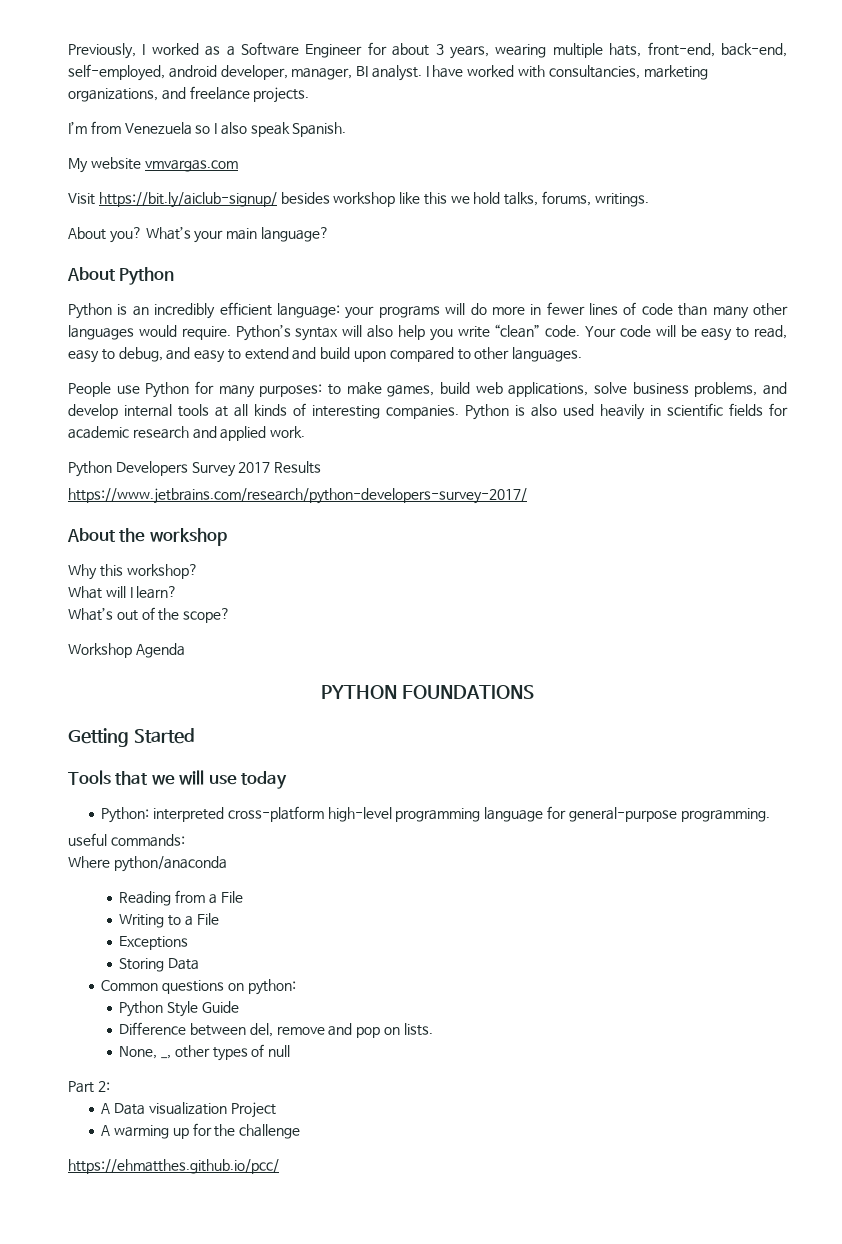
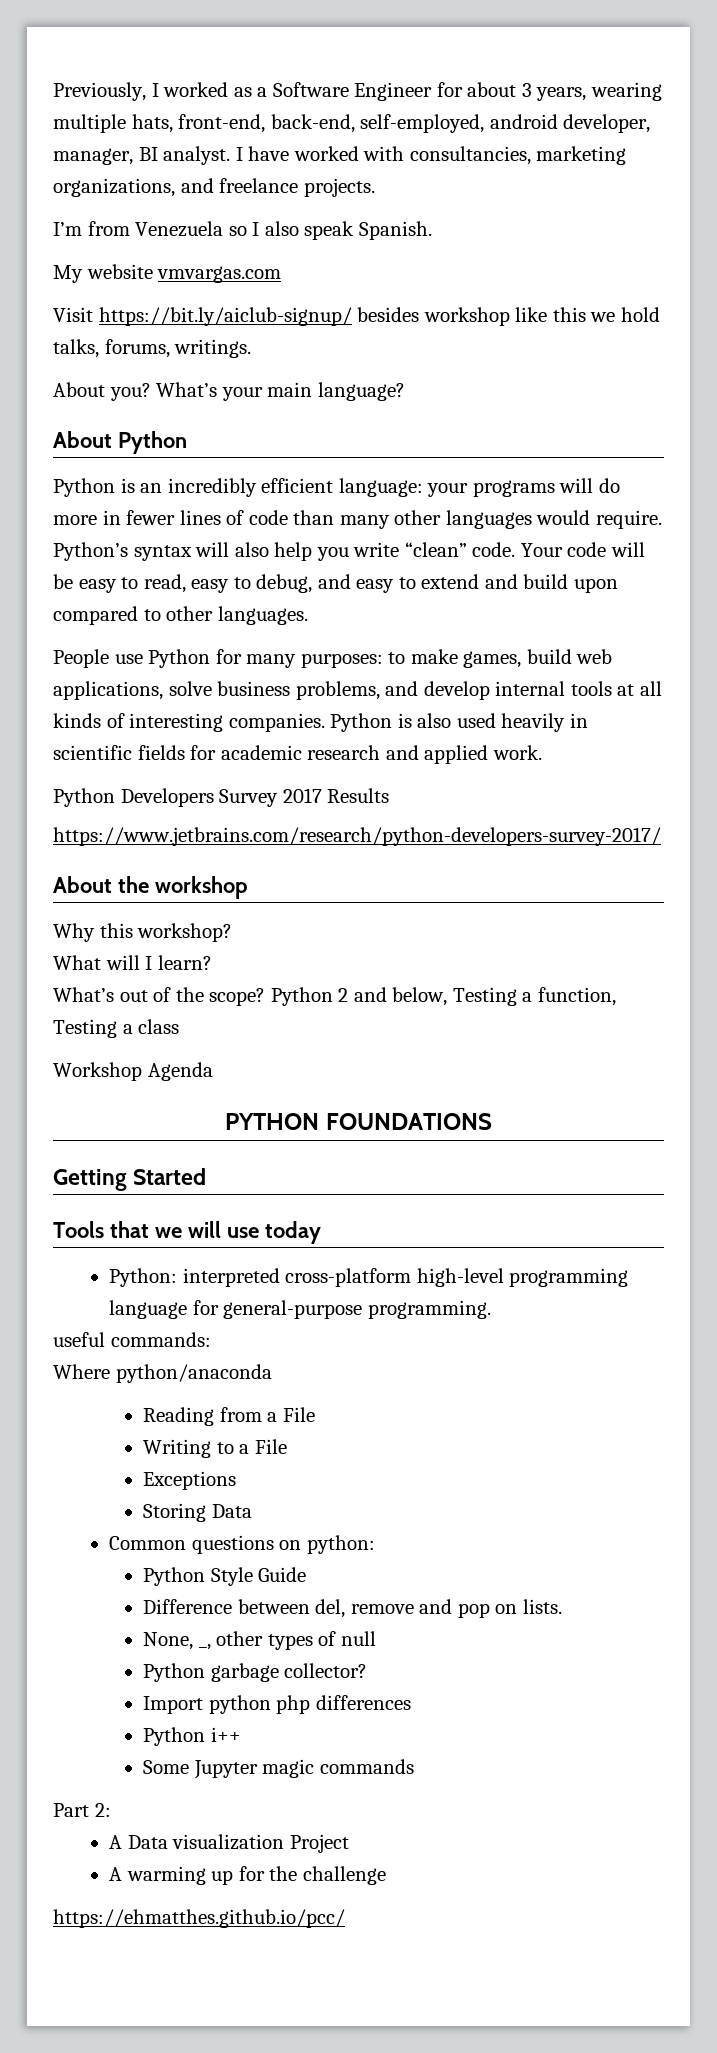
(231, 615) none -> [270,987,616,1006] [53,1019,180,1038] Python 2 and below, Testing a function, Testing a class
(291, 1051) none -> [143,1663,368,1682] [143,1695,411,1714] [143,1727,241,1746] [143,1759,414,1779] // Python garbage collector? // Import python php differences // Python i++ // Some Jupyter magic commands

